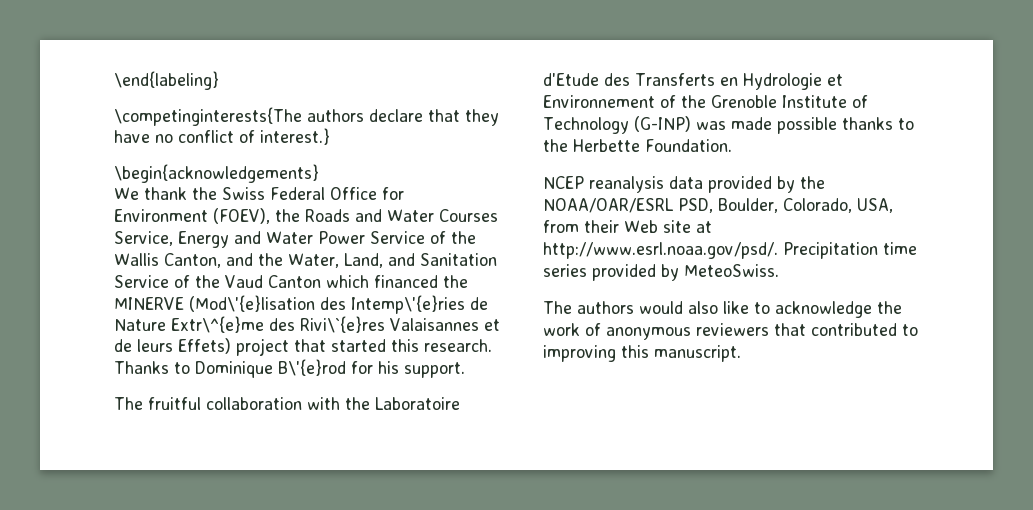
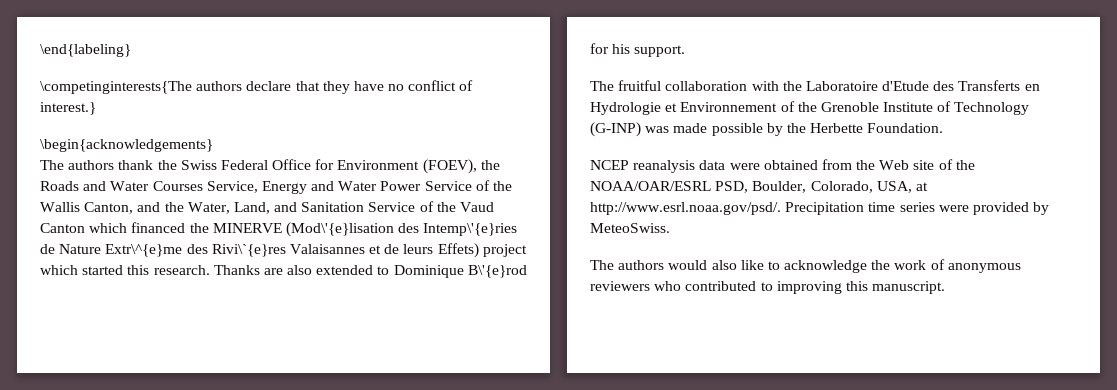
[114,187,139,200] We -> [40,160,115,170] The authors
[294,339,326,352] that -> [40,265,78,275] which
(169, 367) none -> [263,265,374,275] are also extended
[841,117,914,130] thanks to -> [766,123,783,136] by
[708,176,795,193] provided by -> [729,159,953,170] were obtained from the Web site of
[543,220,691,233] from their Web site -> (912, 187) none
(587, 270) none -> [938,205,969,212] were
[774,323,806,336] that -> [654,281,682,291] who

